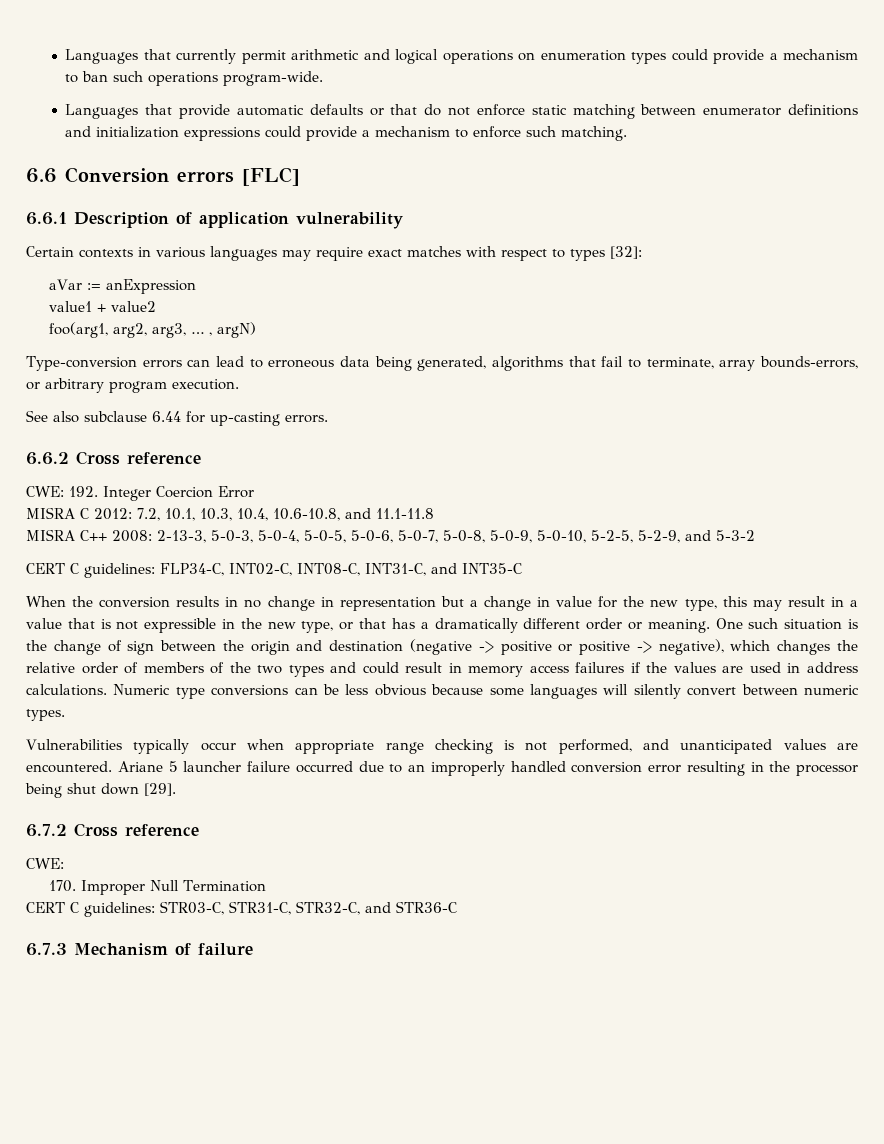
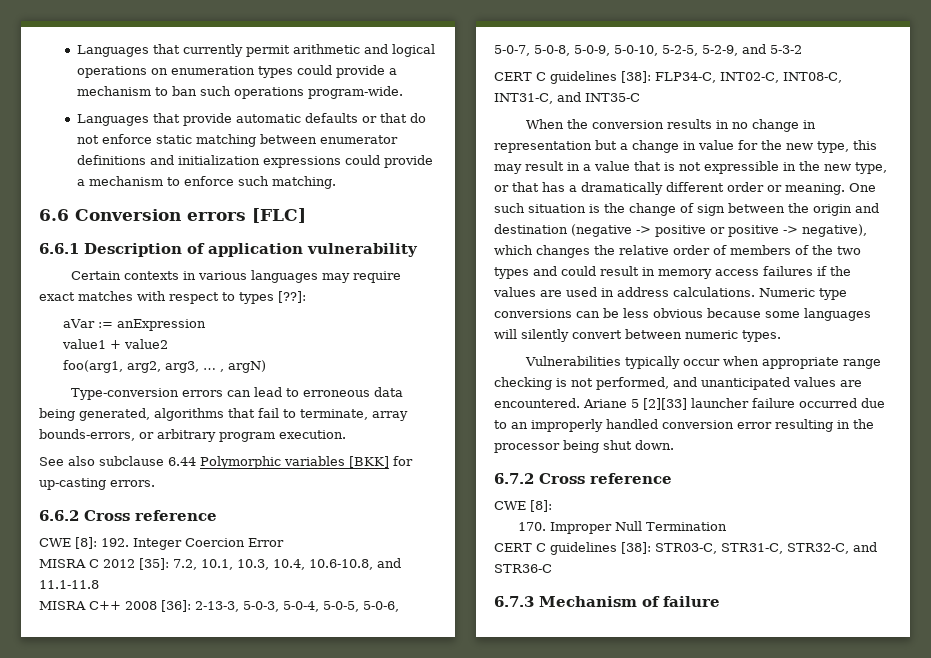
[610,246,642,259] [32]: -> [278,291,306,303] [??]:
(181, 416) none -> [200,456,389,469] Polymorphic variables [BKK]
[26,486,64,497] CWE: -> [39,537,97,549] CWE [8]:
[94,508,132,520] 2012: -> [103,558,169,570] 2012 [35]:
[112,530,152,542] 2008: -> [125,600,191,612] 2008 [36]:
[84,563,155,578] guidelines: -> [550,71,651,84] guidelines [38]:
(178, 766) none -> [643,398,687,410] [2][33]
[101,783,176,796] down [29]. -> [635,440,674,450] down.
[26,858,64,869] CWE: -> [494,500,552,512] CWE [8]:
[84,902,155,917] guidelines: -> [550,542,651,555] guidelines [38]:

